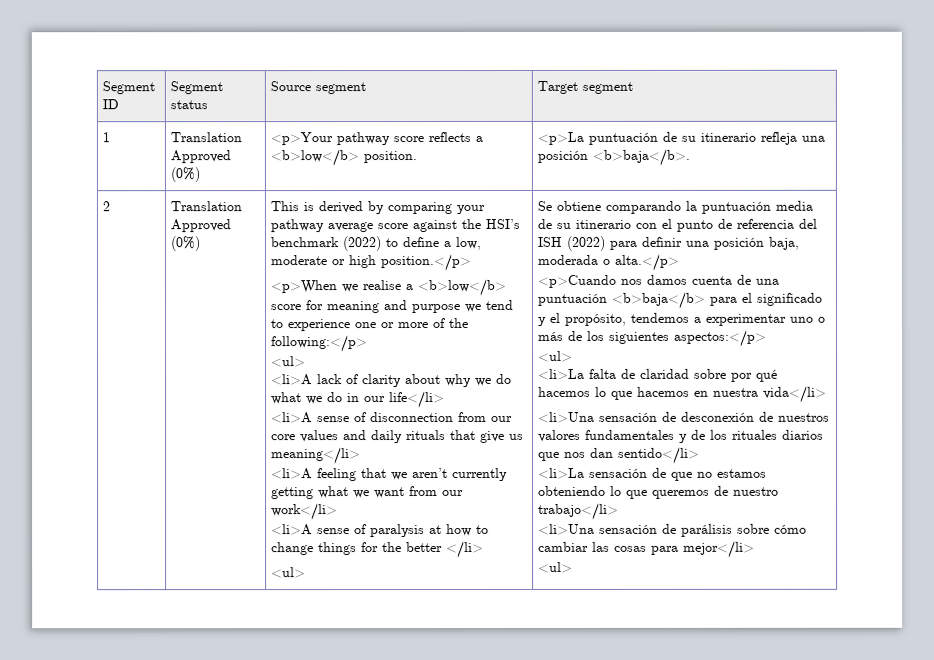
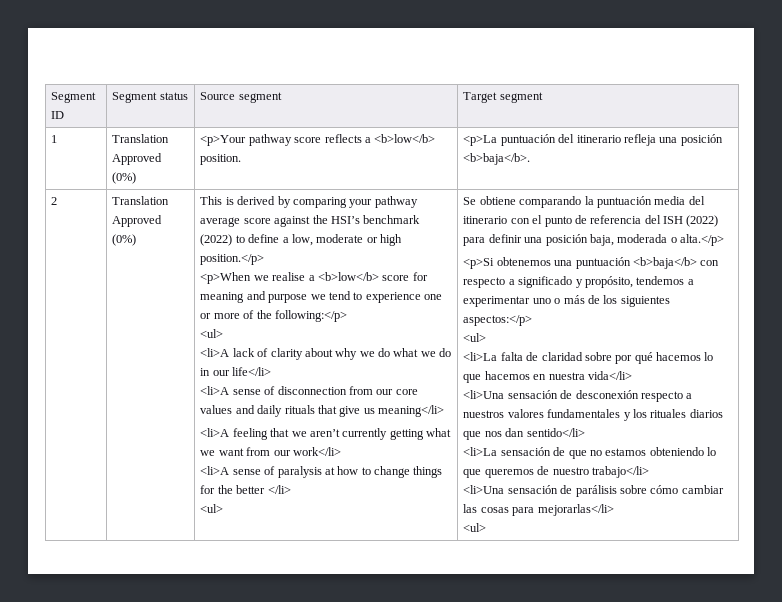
[662,131,697,142] de su -> [558,134,575,143] del
[537,218,572,229] de su -> [688,196,705,205] del
[537,274,780,288] [537,291,753,309] <p>Cuando nos damos cuenta de una puntuación <b>baja</b> para el -> [463,257,720,269] [463,277,515,288] <p>Si obtenemos una puntuación <b>baja</b> con respecto a
[549,312,561,323] el -> (583, 283) none
[759,411,775,422] de -> [640,391,693,402] respecto a
[691,429,707,440] de -> (631, 416) none
[683,540,756,558] mejor</li> -> [537,504,614,516] mejorarlas</li>

